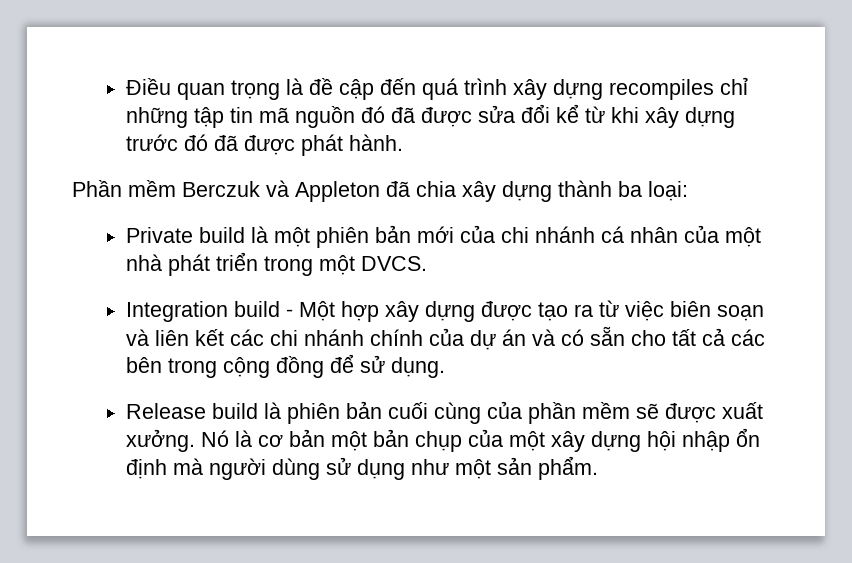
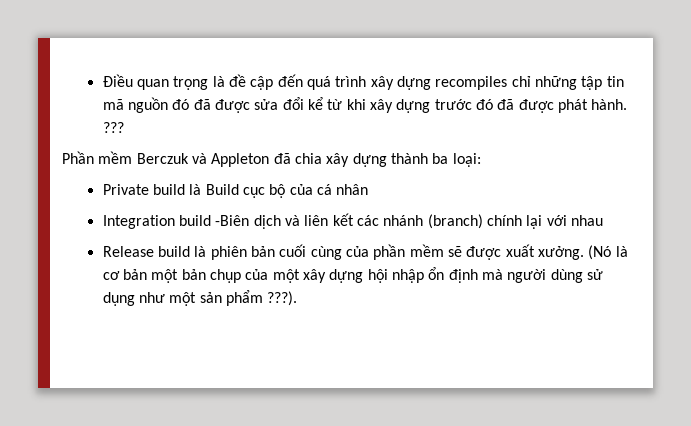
(403, 142) none -> [102,122,124,133] ???
[273,225,761,248] [125,252,427,276] [125,300,764,322] [125,326,765,350] [125,354,445,378] một phiên bản mới của chi nhánh cá nhân của một nhà phát triển trong một DVCS. // Integration build - Một hợp xây dựng được tạo ra từ việc biên soạn và liên kết các chi nhánh chính của dự án và có sẵn cho tất cả các bên trong cộng đồng để sử dụng. -> [205,184,369,198] [102,213,603,229] Build cục bộ của cá nhân // Integration build -Biên dịch và liên kết các nhánh (branch) chính lại với nhau
[200,430,229,447] Nó -> [588,245,612,260] (Nó
[537,456,598,480] phẩm. -> [225,290,298,306] phẩm ???).

